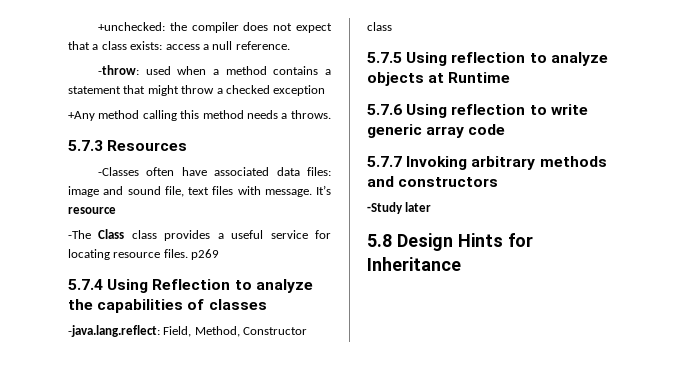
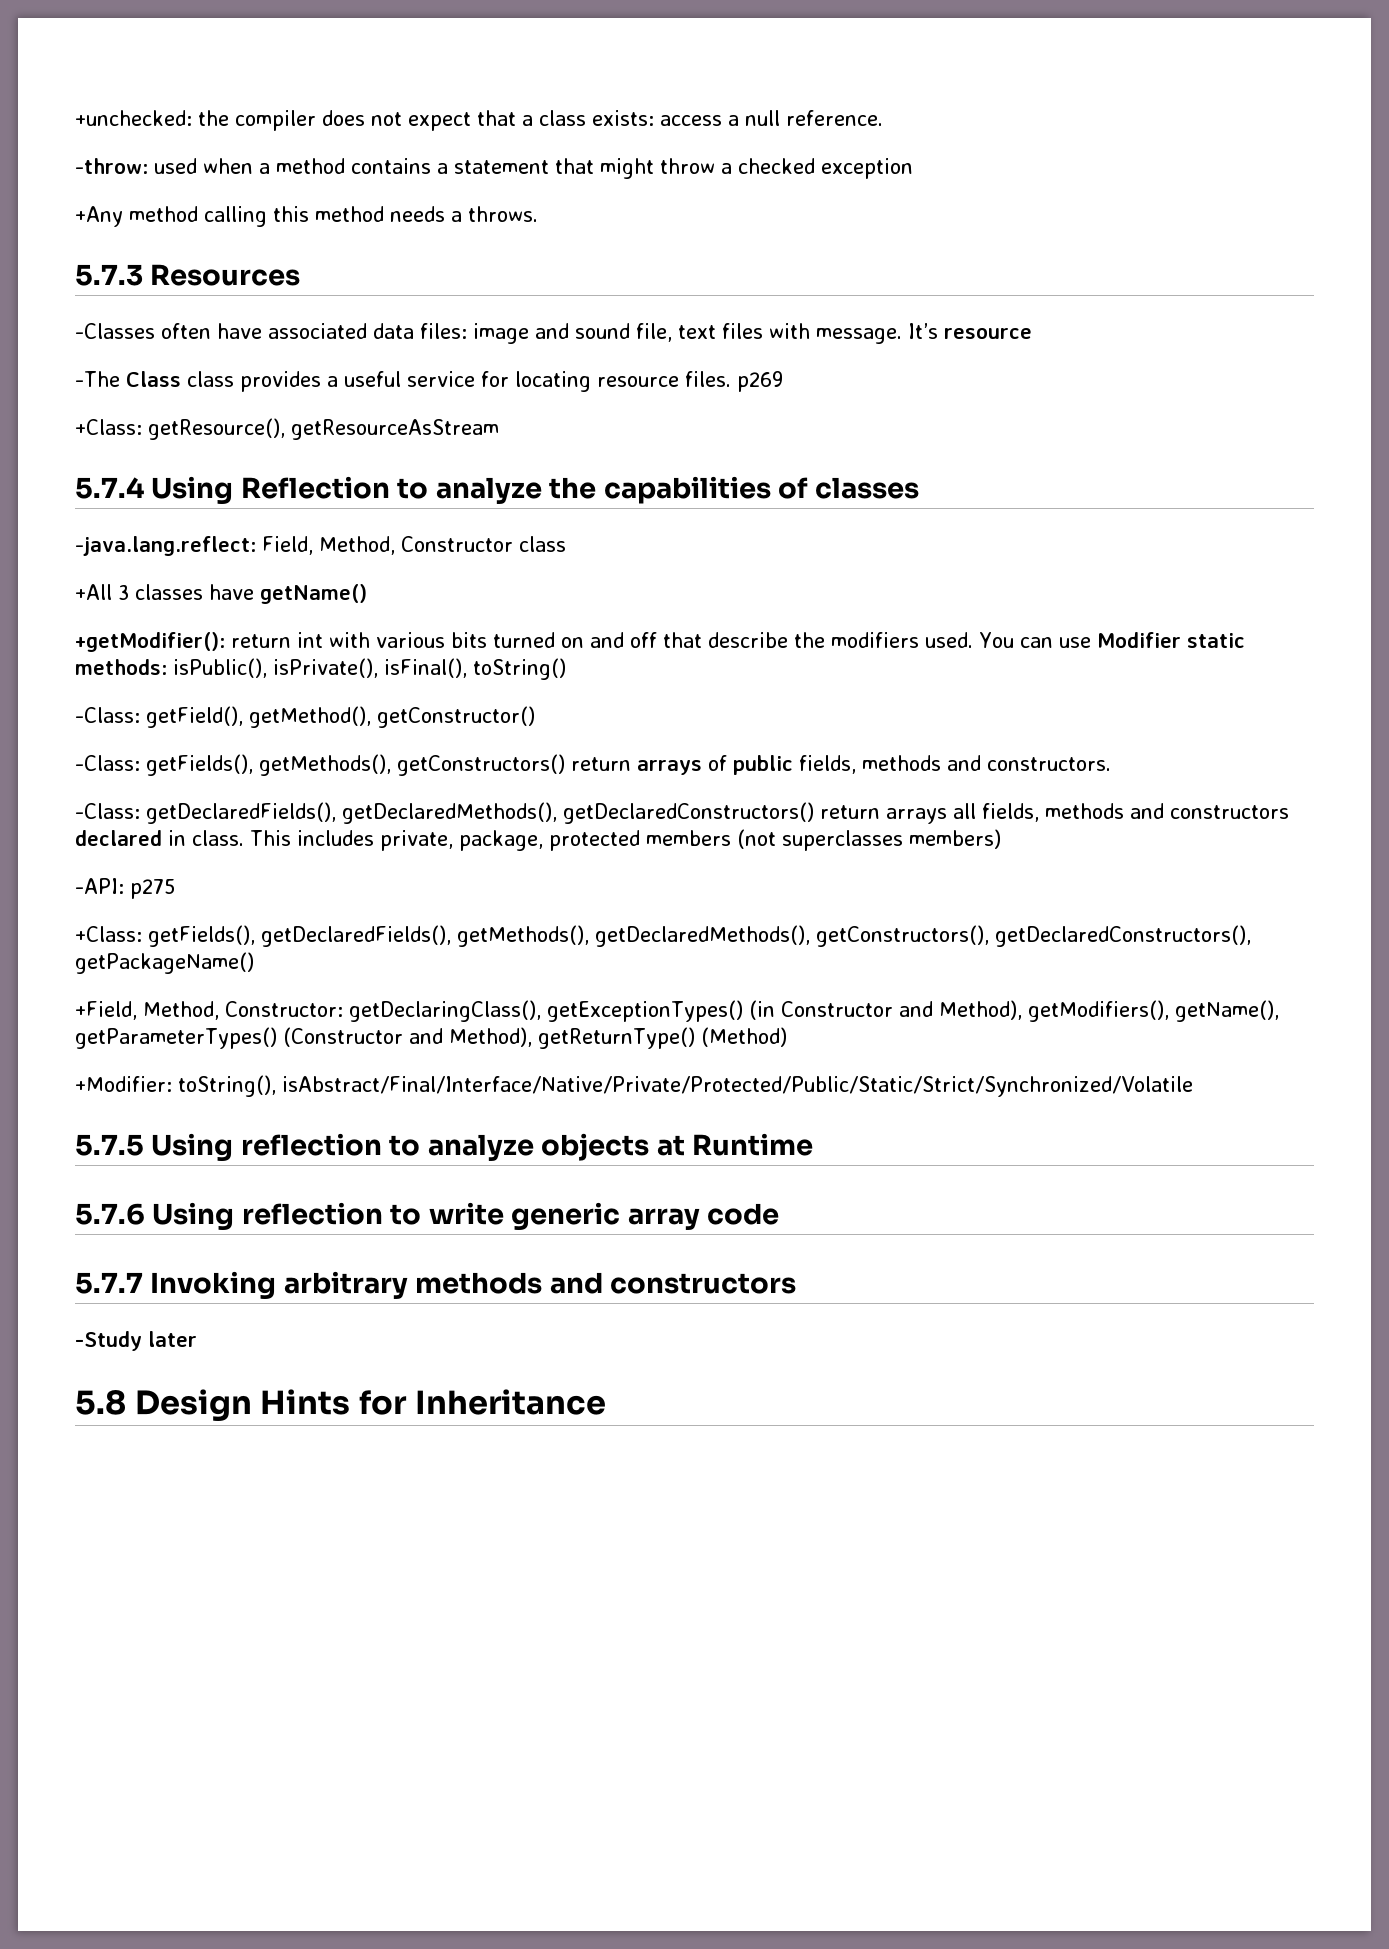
(220, 254) none -> [75,418,499,440] // +Class: getResource(), getResourceAsStream
(392, 26) none -> [75,584,367,604] [75,632,1245,652] [75,658,566,680] [75,706,535,728] [75,754,1111,776] [75,802,1289,824] [75,829,1001,851] [75,878,175,899] [75,925,1251,947] [75,952,254,974] [75,1000,1279,1022] [75,1027,787,1049] [75,1075,1193,1097] // +All 3 classes have getName() // +getModifier(): return int with various bits turned on and off that describe the modifiers used. You can use Modifier static methods: isPublic(), isPrivate(), isFinal(), toString() // -Class: getField(), getMethod(), getConstructor() // -Class: getFields(), getMethods(), getConstructors() return arrays of public fields, methods and constructors. // -Class: getDeclaredFields(), getDeclaredMethods(), getDeclaredConstructors() return arrays all fields, methods and constructors declared in class. This includes private, package, protected members (not superclasses members) // -API: p275 // +Class: getFields(), getDeclaredFields(), getMethods(), getDeclaredMethods(), getConstructors(), getDeclaredConstructors(), getPackageName() // +Field, Method, Constructor: getDeclaringClass(), getExceptionTypes() (in Constructor and Method), getModifiers(), getName(), getParameterTypes() (Constructor and Method), getReturnType() (Method) // +Modifier: toString(), isAbstract/Final/Interface/Native/Private/Protected/Public/Static/Strict/Synchronized/Volatile

